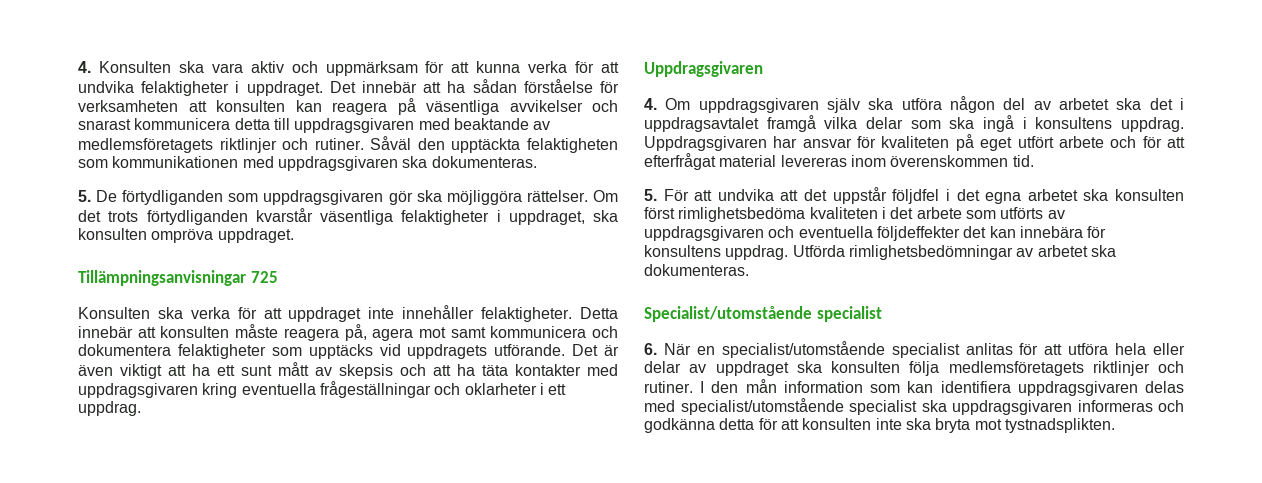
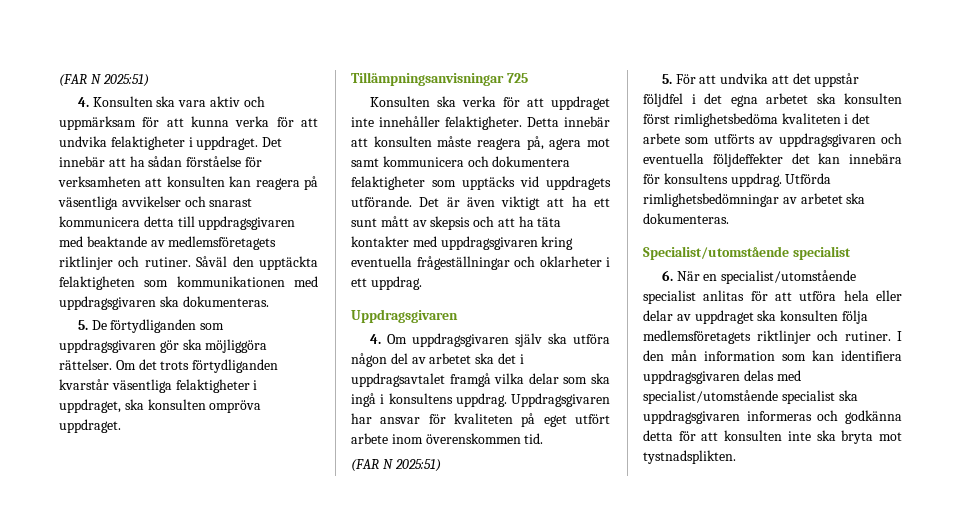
(78, 67) none -> [59,74,149,87] (FAR N 2025:51) //
[1110,136,1185,148] [644,153,847,170] och för att efterfrågat material levereras -> (388, 438) none
(1034, 161) none -> [351,459,441,472] // (FAR N 2025:51)

